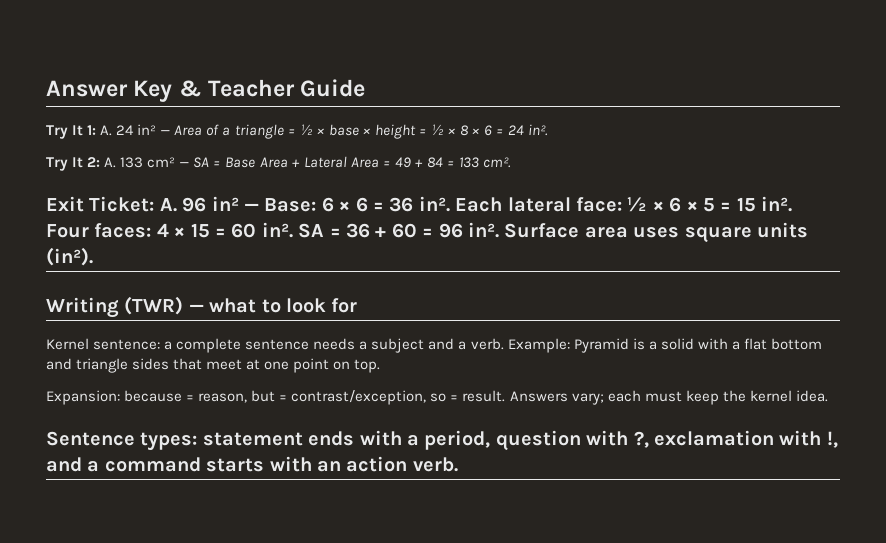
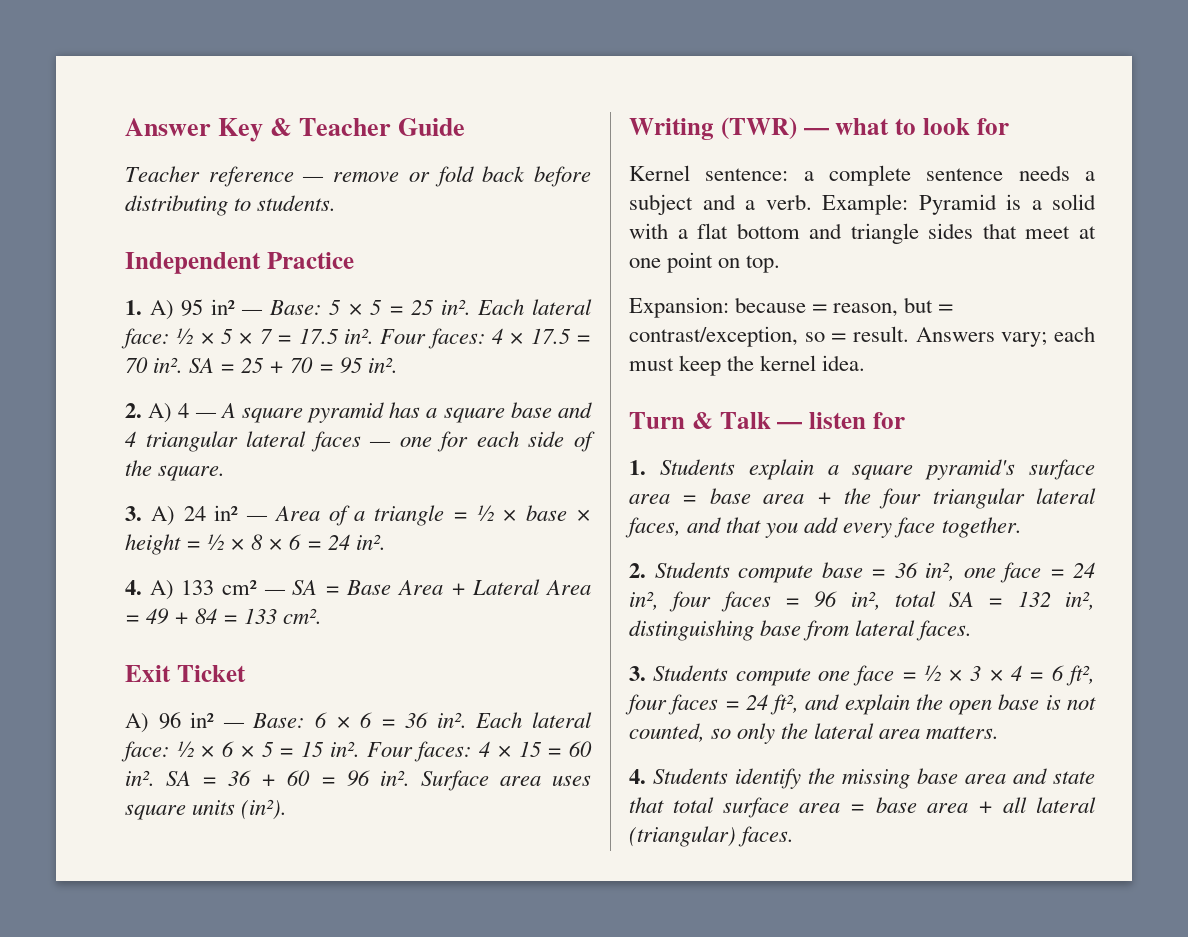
[46,125,113,139] Try It 1: A. -> [125,166,591,187] [125,195,337,216] [125,252,354,274] [125,299,592,320] [121,328,591,349] [125,357,398,373] [125,402,592,423] [125,431,595,452] [125,460,226,481] [125,506,175,526] Teacher reference — remove or fold back before distributing to students. // Independent Practice // 1. A) 95 in² — Base: 5 × 5 = 25 in². Each lateral face: ½ × 5 × 7 = 17.5 in². Four faces: 4 × 17.5 = 70 in². SA = 25 + 70 = 95 in². // 2. A) 4 — A square pyramid has a square base and 4 triangular lateral faces — one for each side of the square. // 3. A)
[46,157,117,171] Try It 2: A. -> [125,580,174,600] 4. A)
[89,196,177,212] Ticket: A. -> [176,665,246,682] [125,713,149,733] Ticket // A)
[46,430,838,451] [46,456,458,472] Sentence types: statement ends with a period, question with ?, exclamation with !, and a command starts with an action verb. -> [629,412,905,429] [629,459,1095,480] [629,488,1096,509] [625,517,1022,538] [629,562,1095,583] [629,591,1095,612] [629,620,973,641] [629,665,1095,686] [625,694,1096,715] [629,723,1000,744] [629,768,1095,789] [629,797,1096,818] [629,826,795,847] Turn & Talk — listen for // 1. Students explain a square pyramid's surface area = base area + the four triangular lateral faces, and that you add every face together. // 2. Students compute base = 36 in², one face = 24 in², four faces = 96 in², total SA = 132 in², distinguishing base from lateral faces. // 3. Students compute one face = ½ × 3 × 4 = 6 ft², four faces = 24 ft², and explain the open base is not counted, so only the lateral area matters. // 4. Students identify the missing base area and state that total surface area = base area + all lateral (triangular) faces.

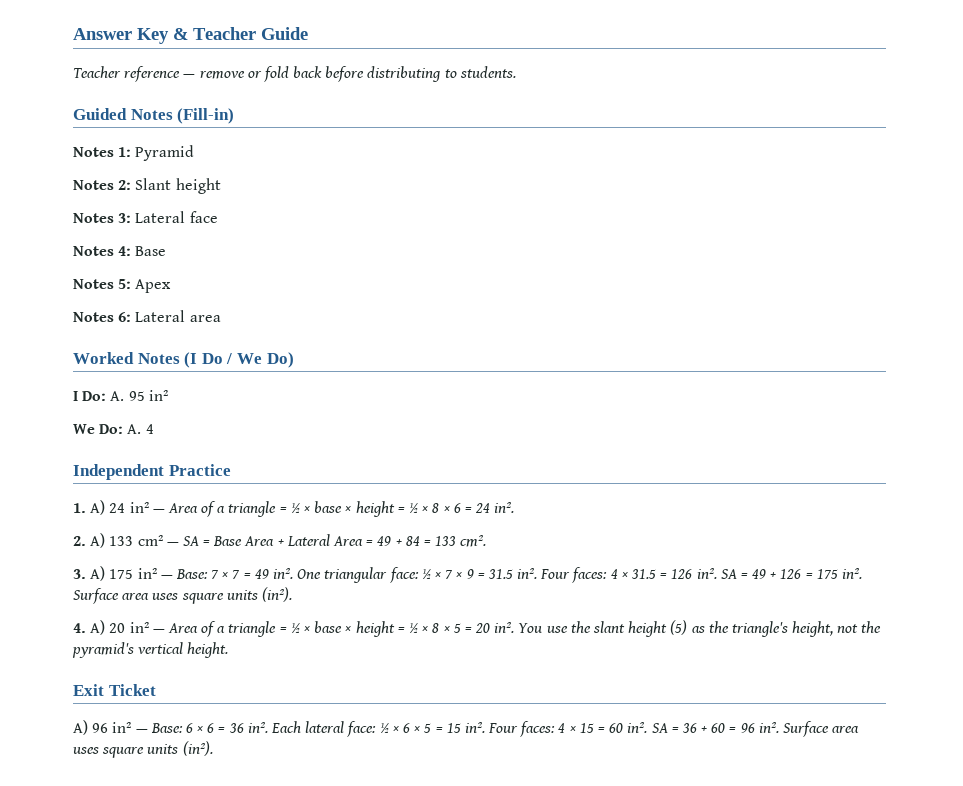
[125,252,354,274] [125,299,592,320] [121,328,591,349] [125,357,398,373] [125,402,592,423] [125,431,595,452] [125,460,226,481] [125,506,142,521] Independent Practice // 1. A) 95 in² — Base: 5 × 5 = 25 in². Each lateral face: ½ × 5 × 7 = 17.5 in². Four faces: 4 × 17.5 = 70 in². SA = 25 + 70 = 95 in². // 2. A) 4 — A square pyramid has a square base and 4 triangular lateral faces — one for each side of the square. // 3. -> [73,108,235,124] [73,145,195,161] [73,178,221,194] [73,211,218,223] [73,246,167,256] [73,279,172,293] [73,310,221,322] [73,352,294,368] [73,390,168,401] [73,424,154,434] [73,464,231,480] [73,503,86,513] Guided Notes (Fill-in) // Notes 1: Pyramid // Notes 2: Slant height // Notes 3: Lateral face // Notes 4: Base // Notes 5: Apex // Notes 6: Lateral area // Worked Notes (I Do / We Do) // I Do: A. 95 in² // We Do: A. 4 // Independent Practice // 1.
[125,580,142,595] 4. -> [73,536,86,546] 2.
(323, 616) none -> [73,566,863,583] [73,587,292,604] [73,620,882,637] [72,642,229,658] // 3. A) 175 in² — Base: 7 × 7 = 49 in². One triangular face: ½ × 7 × 9 = 31.5 in². Four faces: 4 × 31.5 = 126 in². SA = 49 + 126 = 175 in². Surface area uses square units (in²). // 4. A) 20 in² — Area of a triangle = ½ × base × height = ½ × 8 × 5 = 20 in². You use the slant height (5) as the triangle's height, not the pyramid's vertical height.
[629,117,1009,140] [629,165,1095,186] [629,194,1096,215] [629,223,1096,244] [629,252,781,273] [629,297,954,318] [629,326,1095,347] [629,355,866,376] [629,412,905,429] [629,459,1095,480] [629,488,1096,509] [625,517,1022,538] [629,562,1095,583] [629,591,1095,612] [629,620,973,641] [629,665,1095,686] [625,694,1096,715] [629,723,1000,744] [629,768,1095,789] [629,797,1096,818] [629,826,795,847] // Writing (TWR) — what to look for // Kernel sentence: a complete sentence needs a subject and a verb. Example: Pyramid is a solid with a flat bottom and triangle sides that meet at one point on top. // Expansion: because = reason, but = contrast/exception, so = result. Answers vary; each must keep the kernel idea. // Turn & Talk — listen for // 1. Students explain a square pyramid's surface area = base area + the four triangular lateral faces, and that you add every face together. // 2. Students compute base = 36 in², one face = 24 in², four faces = 96 in², total SA = 132 in², distinguishing base from lateral faces. // 3. Students compute one face = ½ × 3 × 4 = 6 ft², four faces = 24 ft², and explain the open base is not counted, so only the lateral area matters. // 4. Students identify the missing base area and state that total surface area = base area + all lateral (triangular) faces. -> (213, 748) none

